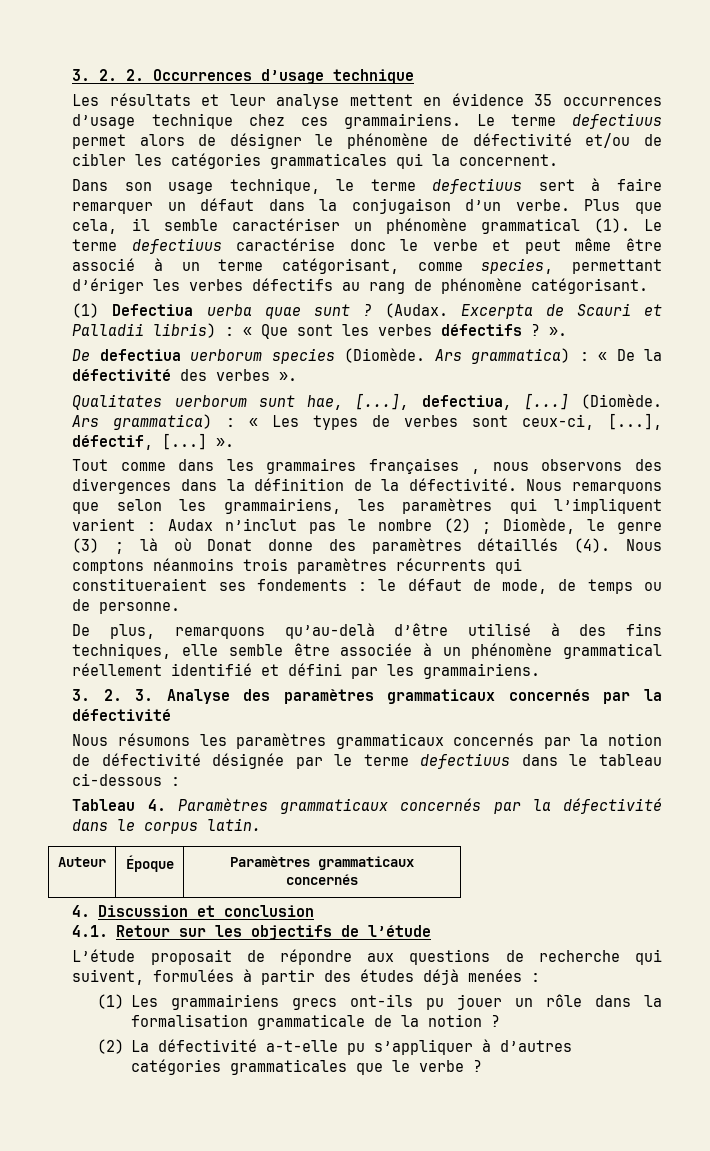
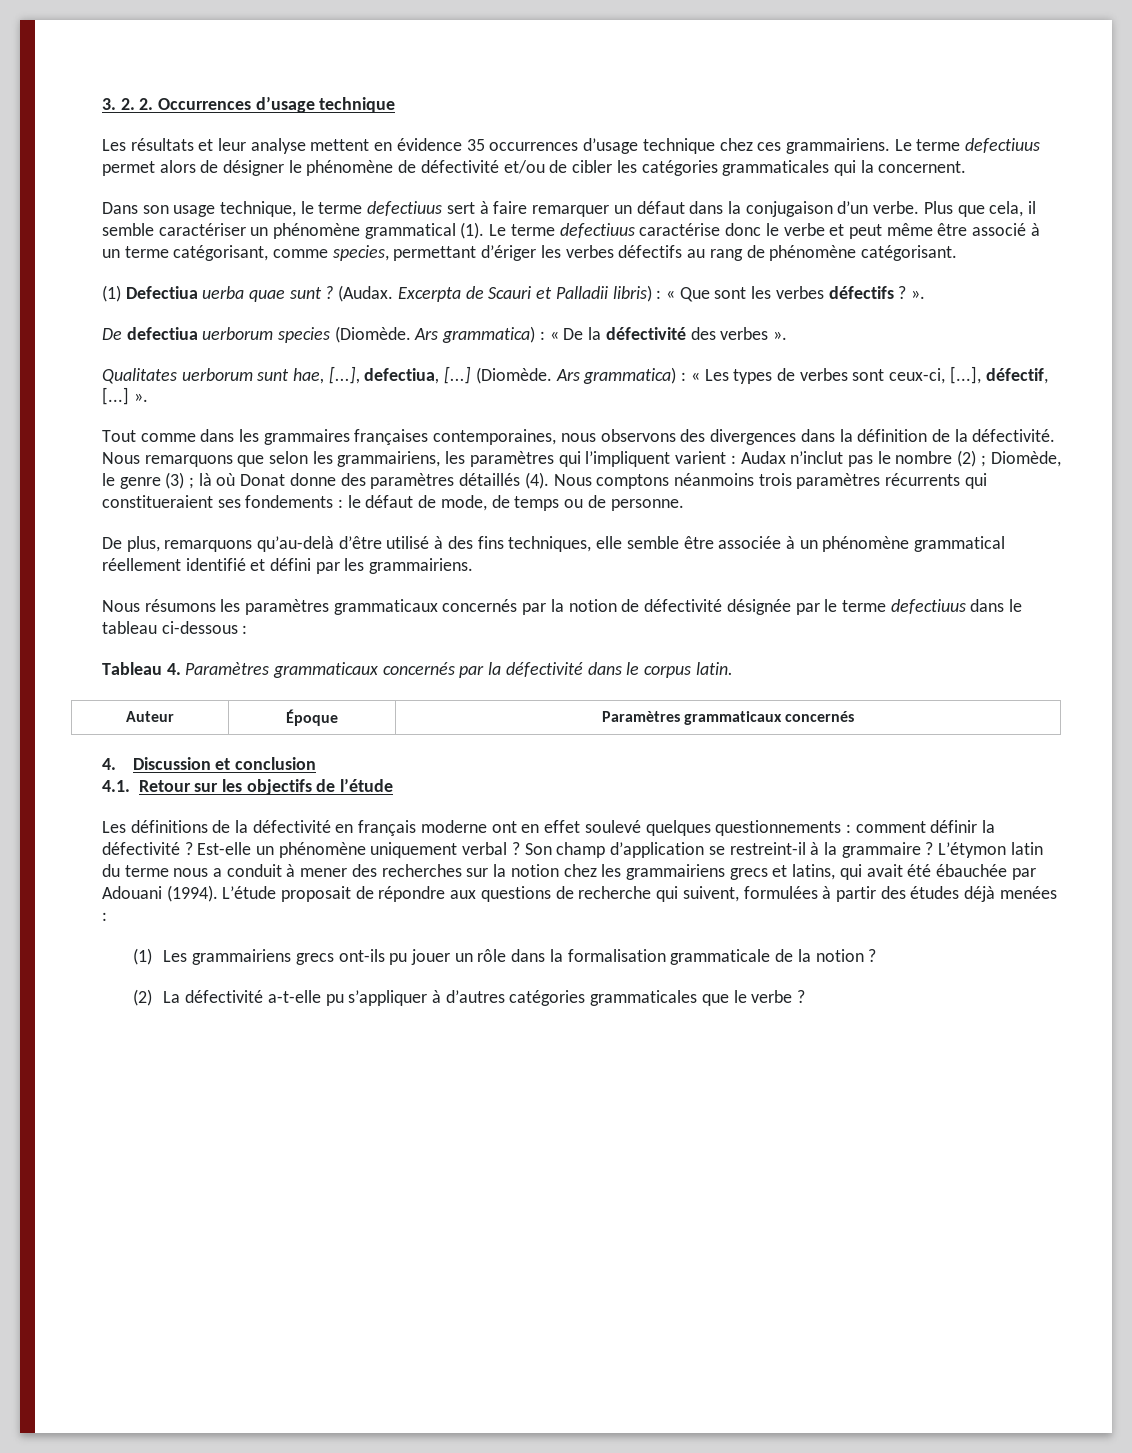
[471,469,481,474] , -> [433,429,557,445] contemporaines,
[72,689,662,704] [72,709,172,721] // 3. 2. 3. Analyse des paramètres grammaticaux concernés par la défectivité -> (474, 566) none
(431, 931) none -> [101,820,996,836] [101,842,1043,858] [101,864,1036,880] [101,885,218,902] Les définitions de la défectivité en français moderne ont en effet soulevé quelques questionnements : comment définir la défectivité ? Est-elle un phénomène uniquement verbal ? Son champ d’application se restreint-il à la grammaire ? L’étymon latin du terme nous a conduit à mener des recherches sur la notion chez les grammairiens grecs et latins, qui avait été ébauchée par Adouani (1994).

